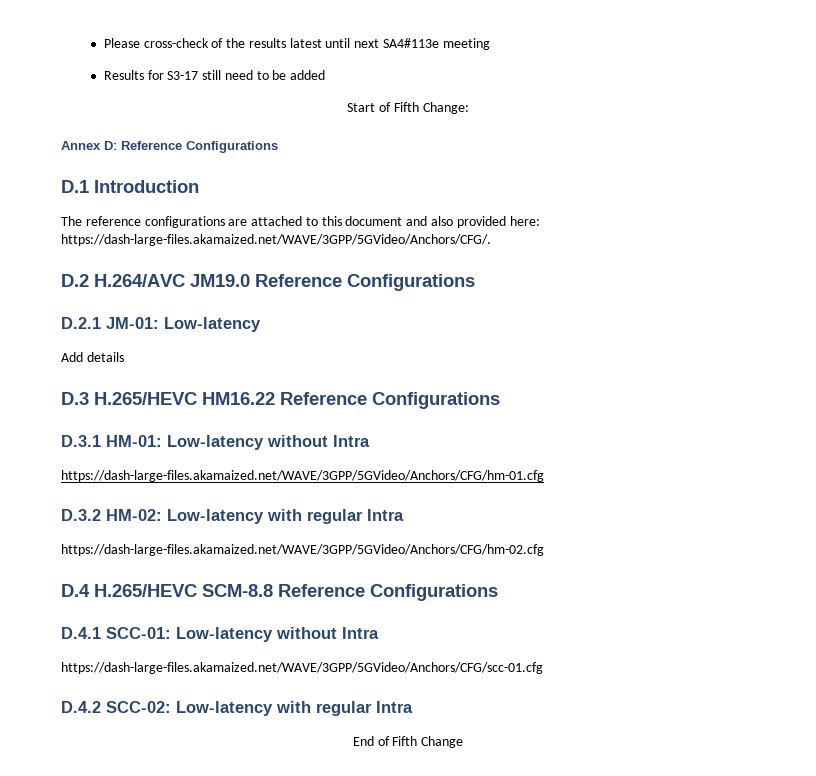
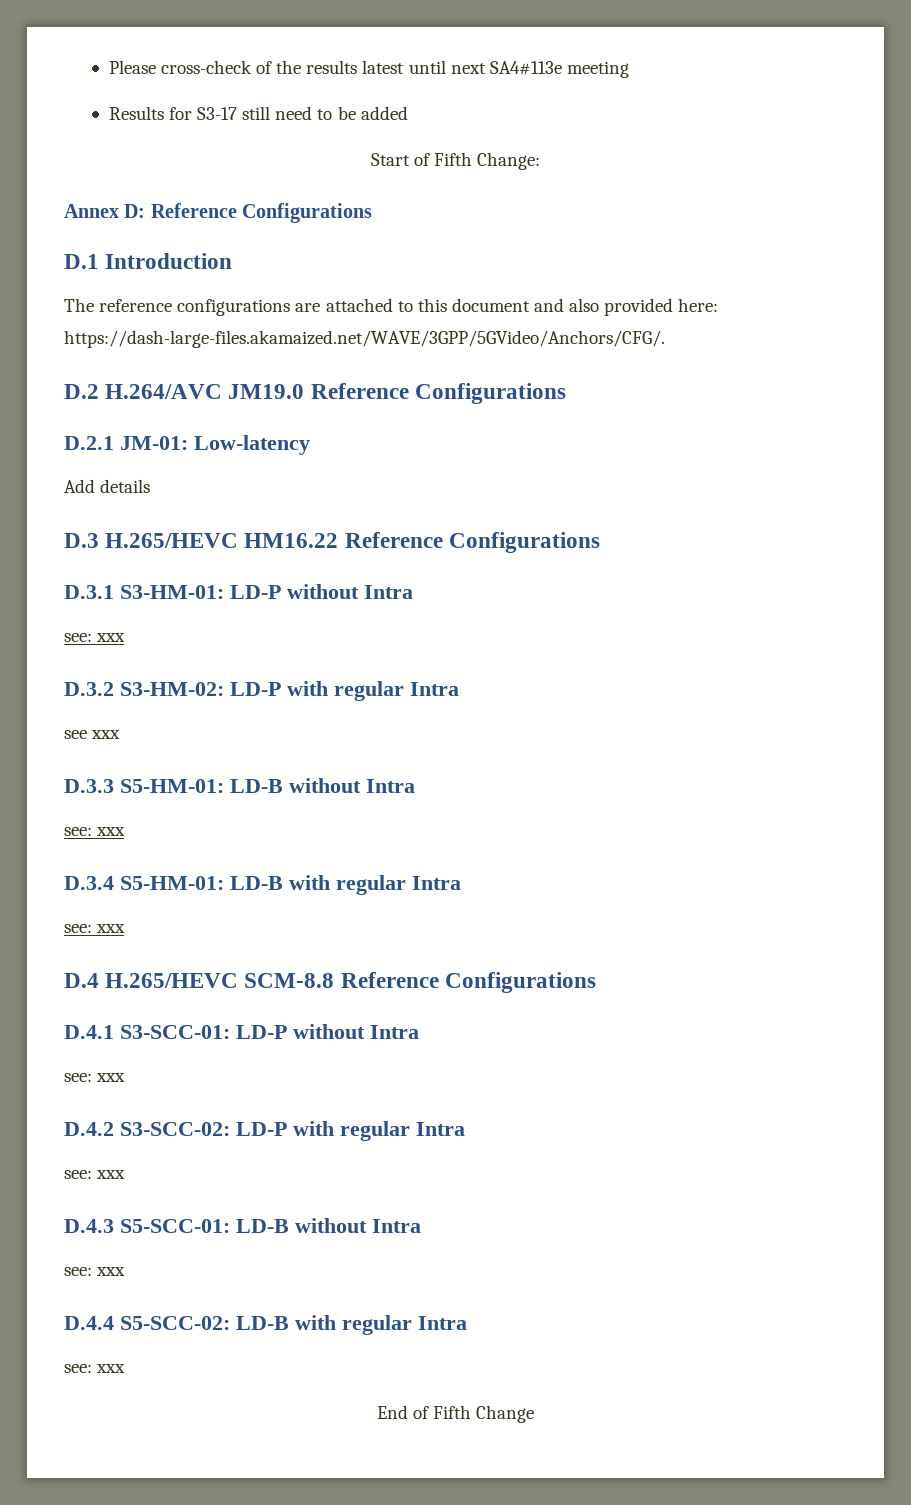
[106,435,370,450] [61,470,544,482] HM-01: Low-latency without Intra // https://dash-large-files.akamaized.net/WAVE/3GPP/5GVideo/Anchors/CFG/hm-01.cfg -> [120,584,413,599] [64,633,126,642] S3-HM-01: LD-P without Intra // see: xxx
[106,509,404,524] [61,544,544,556] HM-02: Low-latency with regular Intra // https://dash-large-files.akamaized.net/WAVE/3GPP/5GVideo/Anchors/CFG/hm-02.cfg -> [120,681,459,701] [64,730,121,739] [64,778,415,793] [64,827,126,836] [64,875,461,895] [64,924,126,933] S3-HM-02: LD-P with regular Intra // see xxx // D.3.3 S5-HM-01: LD-B without Intra // see: xxx // D.3.4 S5-HM-01: LD-B with regular Intra // see: xxx
[106,627,379,642] [61,662,543,674] SCC-01: Low-latency without Intra // https://dash-large-files.akamaized.net/WAVE/3GPP/5GVideo/Anchors/CFG/scc-01.cfg -> [120,1024,419,1039] [64,1073,126,1082] S3-SCC-01: LD-P without Intra // see: xxx
[106,701,413,716] SCC-02: Low-latency with regular Intra -> [120,1121,465,1141] [64,1170,126,1179] [64,1218,421,1233] [64,1267,126,1276] [64,1315,467,1335] [64,1364,126,1373] S3-SCC-02: LD-P with regular Intra // see: xxx // D.4.3 S5-SCC-01: LD-B without Intra // see: xxx // D.4.4 S5-SCC-02: LD-B with regular Intra // see: xxx

